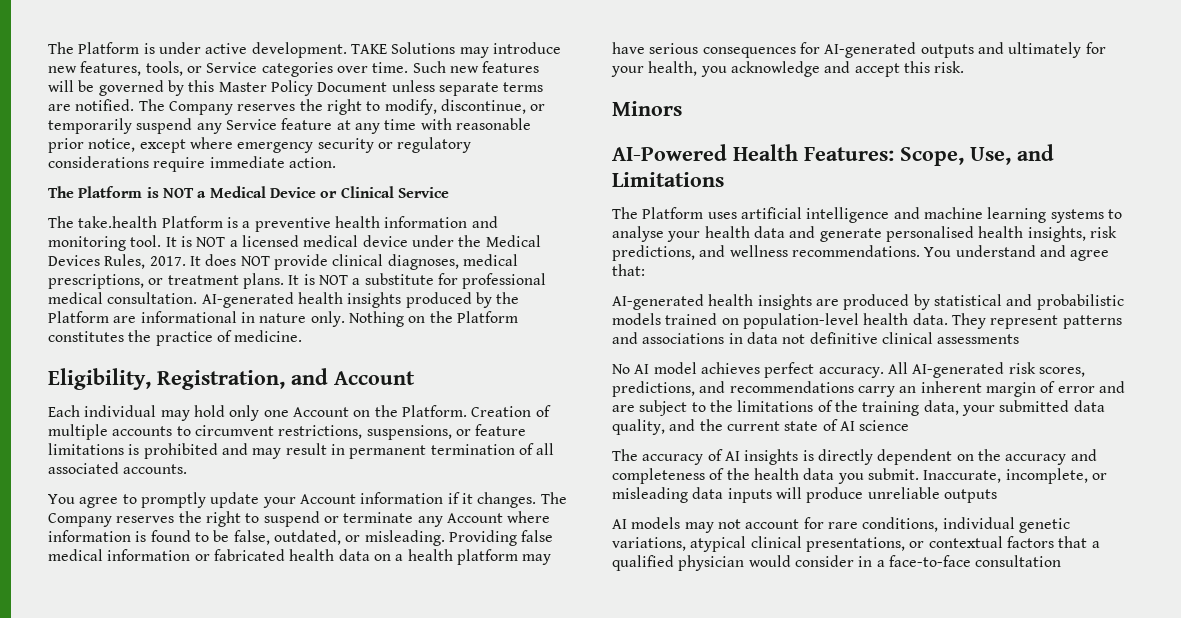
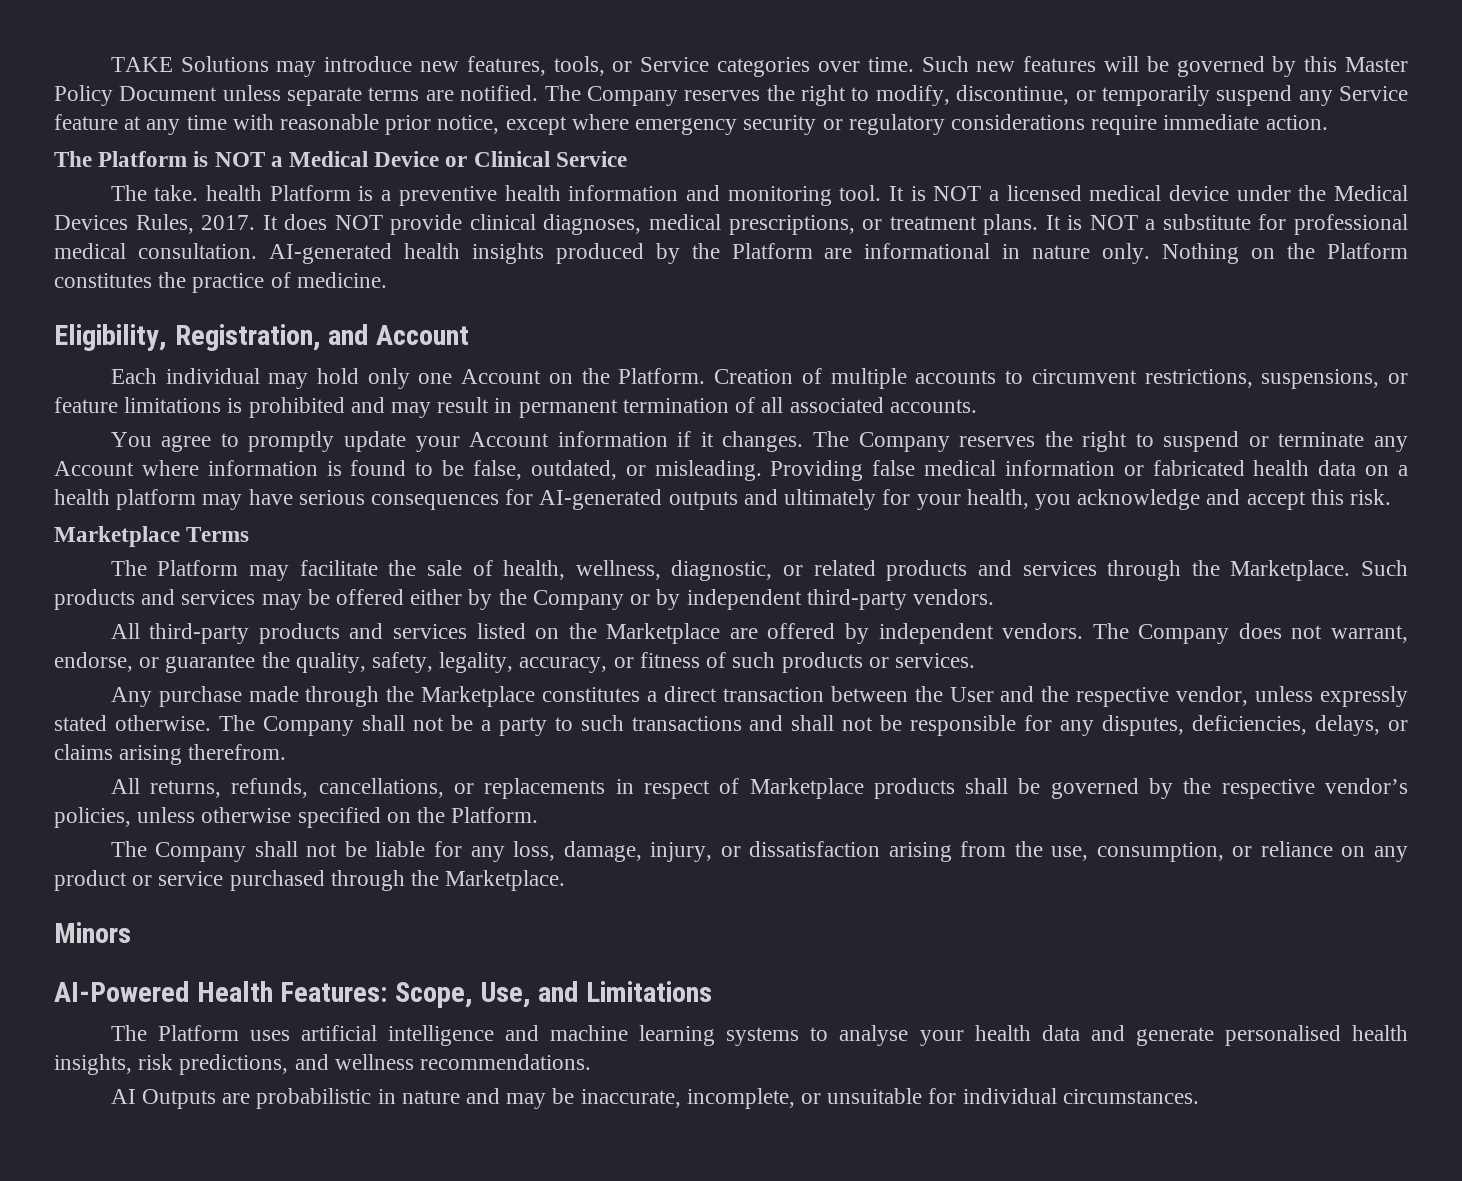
[48,42,347,58] The Platform is under active development. -> (110, 64) none
[78,216,158,228] take.health -> [154,185,263,201] take. health
(965, 67) none -> [54,526,250,547] [110,560,1408,581] [54,589,994,610] [110,623,1409,644] [54,652,975,673] [110,686,1408,707] [54,715,1409,736] [54,744,287,765] [110,778,1408,799] [54,807,539,828] [110,841,1408,862] [54,870,566,891] // Marketplace Terms // The Platform may facilitate the sale of health, wellness, diagnostic, or related products and services through the Marketplace. Such products and services may be offered either by the Company or by independent third-party vendors. // All third-party products and services listed on the Marketplace are offered by independent vendors. The Company does not warrant, endorse, or guarantee the quality, safety, legality, accuracy, or fitness of such products or services. // Any purchase made through the Marketplace constitutes a direct transaction between the User and the respective vendor, unless expressly stated otherwise. The Company shall not be a party to such transactions and shall not be responsible for any disputes, deficiencies, delays, or claims arising therefrom. // All returns, refunds, cancellations, or replacements in respect of Marketplace products shall be governed by the respective vendor’s policies, unless otherwise specified on the Platform. // The Company shall not be liable for any loss, damage, injury, or dissatisfaction arising from the use, consumption, or reliance on any product or service purchased through the Marketplace.
[924,245,1110,261] [612,264,645,276] [612,294,1124,310] [612,313,1122,329] [612,332,1020,344] [612,362,1085,378] [612,381,1125,397] [612,400,1105,416] [612,419,910,435] [612,449,1097,465] [612,468,1107,484] [612,487,997,503] [612,517,1070,533] [612,536,1100,552] [612,555,1062,571] You understand and agree that: // AI-generated health insights are produced by statistical and probabilistic models trained on population-level health data. They represent patterns and associations in data not definitive clinical assessments // No AI model achieves perfect accuracy. All AI-generated risk scores, predictions, and recommendations carry an inherent margin of error and are subject to the limitations of the training data, your submitted data quality, and the current state of AI science // The accuracy of AI insights is directly dependent on the accuracy and completeness of the health data you submit. Inaccurate, incomplete, or misleading data inputs will produce unreliable outputs // AI models may not account for rare conditions, individual genetic variations, atypical clinical presentations, or contextual factors that a qualified physician would consider in a face-to-face consultation -> [110,1088,1199,1109] // AI Outputs are probabilistic in nature and may be inaccurate, incomplete, or unsuitable for individual circumstances.

